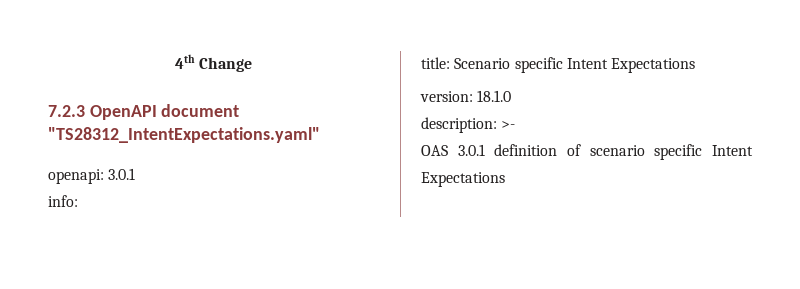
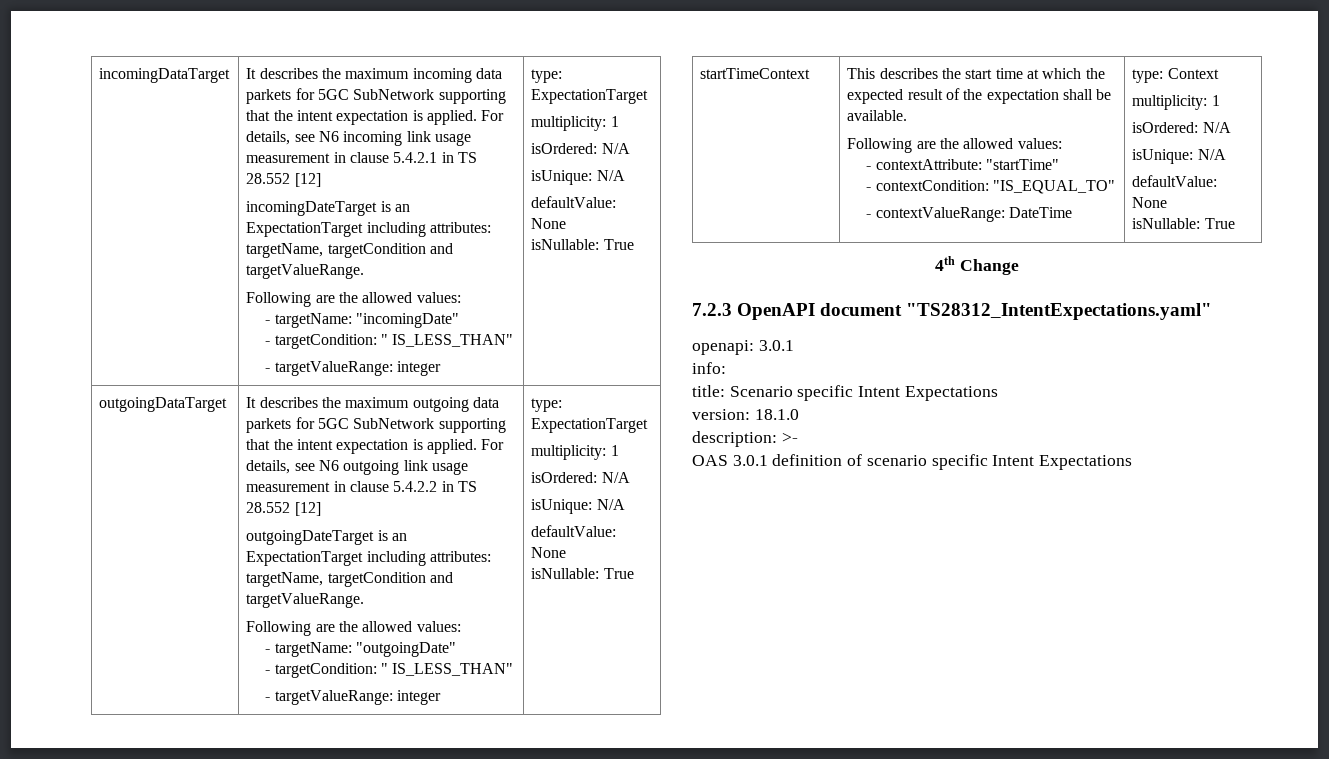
(174, 61) none -> [99,68,231,83] [246,68,502,83] [246,88,506,104] [246,110,505,125] [246,131,471,146] [246,152,477,163] [246,173,321,187] [246,201,410,216] [246,222,491,237] [246,243,453,258] [246,264,365,279] [246,292,461,307] [265,313,460,328] [265,334,514,349] [265,361,442,376] [531,69,563,83] [531,89,649,104] [531,116,619,131] [531,143,630,154] [531,170,625,185] [531,196,617,208] [531,218,567,229] [531,239,634,250] [99,397,228,412] [246,397,499,412] [246,417,506,433] [246,439,505,454] [246,460,468,475] [246,481,477,492] [246,502,321,516] [246,530,407,545] [246,551,491,566] [246,572,453,587] [246,593,365,608] [246,621,461,636] [265,642,457,657] [265,663,514,678] [265,690,442,705] [531,398,563,412] [531,418,649,433] [531,445,619,460] [531,472,630,483] [531,499,625,514] [531,525,617,537] [531,547,567,558] [531,568,634,579] [700,68,811,79] [847,68,1105,79] [847,88,1112,104] [847,110,908,121] [847,138,1062,153] [866,159,1060,170] [866,180,1116,194] [866,207,1073,222] [1132,68,1219,83] [1132,95,1220,110] [1132,122,1231,133] [1132,149,1226,164] [1132,175,1218,187] [1132,197,1168,208] [1132,218,1235,229] incomingDataTarget | It describes the maximum incoming data parkets for 5GC SubNetwork supporting that the intent expectation is applied. For details, see N6 incoming link usage measurement in clause 5.4.2.1 in TS 28.552 [12] // incomingDateTarget is an ExpectationTarget including attributes: targetName, targetCondition and targetValueRange. // Following are the allowed values: // - targetName: "incomingDate" // - targetCondition: " IS_LESS_THAN" // - targetValueRange: integer | type: ExpectationTarget // multiplicity: 1 // isOrdered: N/A // isUnique: N/A // defaultValue: None // isNullable: True // outgoingDataTarget | It describes the maximum outgoing data parkets for 5GC SubNetwork supporting that the intent expectation is applied. For details, see N6 outgoing link usage measurement in clause 5.4.2.2 in TS 28.552 [12] // outgoingDateTarget is an ExpectationTarget including attributes: targetName, targetCondition and targetValueRange. // Following are the allowed values: // - targetName: "outgoingDate" // - targetCondition: " IS_LESS_THAN" // - targetValueRange: integer | type: ExpectationTarget // multiplicity: 1 // isOrdered: N/A // isUnique: N/A // defaultValue: None // isNullable: True // startTimeContext | This describes the start time at which the expected result of the expectation shall be available. // Following are the allowed values: // - contextAttribute: "startTime" // - contextCondition: "IS_EQUAL_TO" // - contextValueRange: DateTime | type: Context // multiplicity: 1 // isOrdered: N/A // isUnique: N/A // defaultValue: None // isNullable: True //

